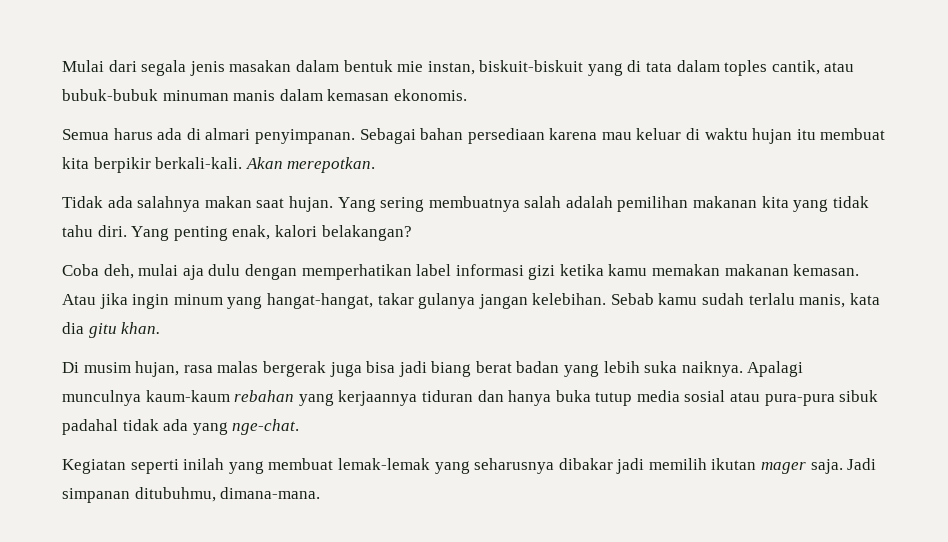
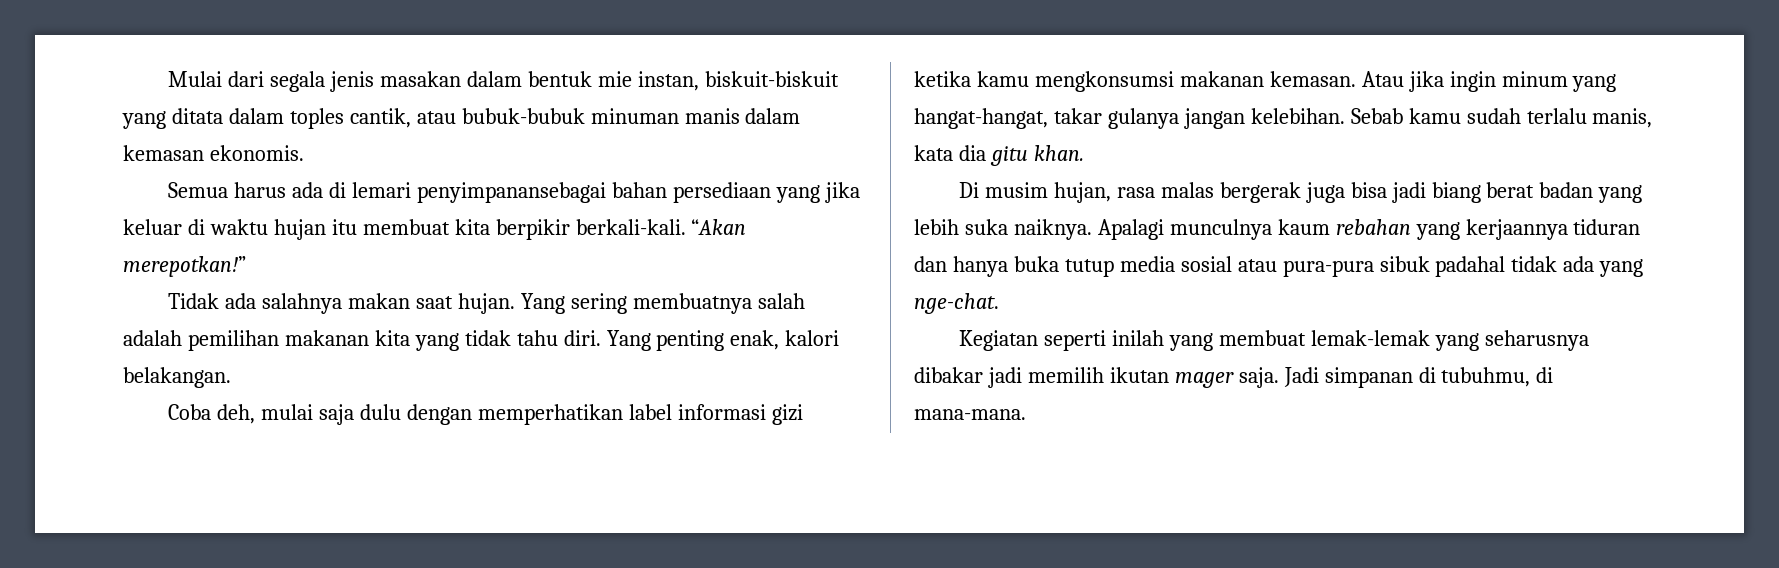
[627,60,673,72] di tata -> [171,108,223,124] ditata
[205,128,632,144] almari penyimpanan. Sebagai bahan persediaan karena mau -> [351,182,860,203] lemari penyimpanansebagai bahan persediaan yang jika
[245,157,376,173] Akan merepotkan. -> [691,219,747,235] [123,256,246,277] “Akan merepotkan!”
[321,225,412,241] belakangan? -> [123,367,231,388] belakangan.
[182,265,204,280] aja -> [318,404,354,425] saja
[652,264,721,276] memakan -> [1034,71,1174,92] mengkonsumsi
[145,390,230,402] kaum-kaum -> [1277,219,1330,235] kaum
[134,487,321,502] ditubuhmu, dimana-mana. -> [1418,367,1554,387] [914,409,1026,420] di tubuhmu, di mana-mana.

